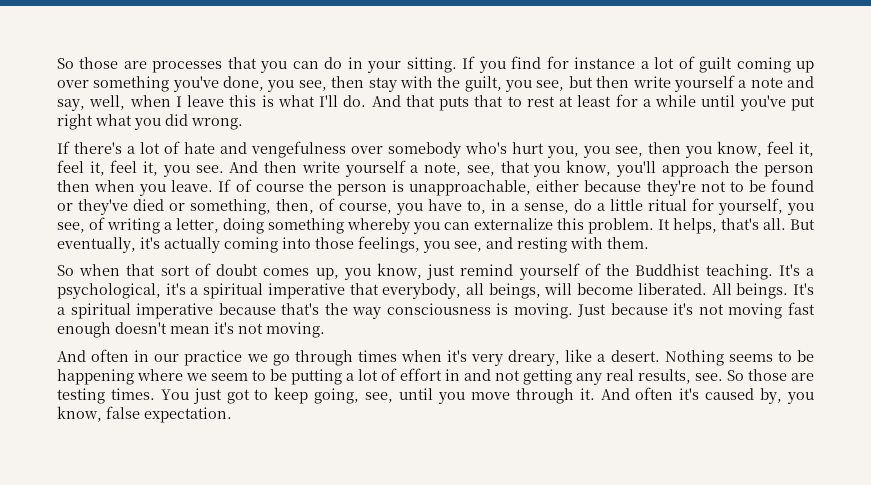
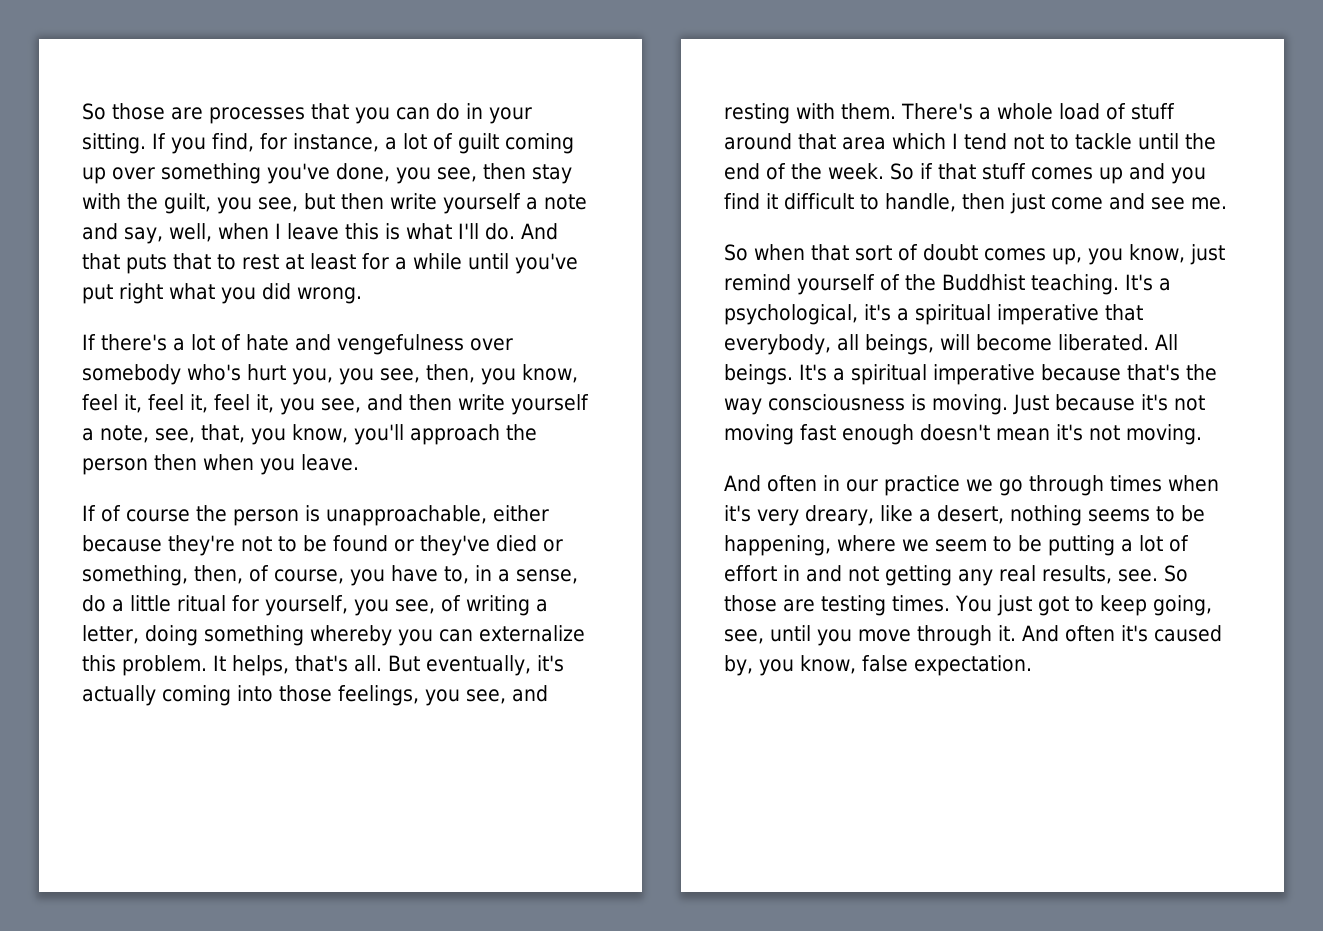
[511,56,636,69] find for instance -> [212,133,379,152] find, for instance,
[648,142,681,154] then -> [426,364,475,383] then,
[195,161,259,173] see. And -> [321,394,403,413] see, and
[500,161,530,173] that -> [201,424,245,443] that,
(214, 186) none -> (359, 462) //
(649, 243) none -> [901,103,1175,120] [724,133,1216,150] [724,163,1206,184] [724,193,1227,214] There's a whole load of stuff around that area which I tend not to tackle until the end of the week. So if that stuff comes up and you find it difficult to handle, then just come and see me.
[610,350,724,366] desert. Nothing -> [936,505,1082,526] desert, nothing
[57,369,134,385] happening -> [724,535,831,556] happening,

